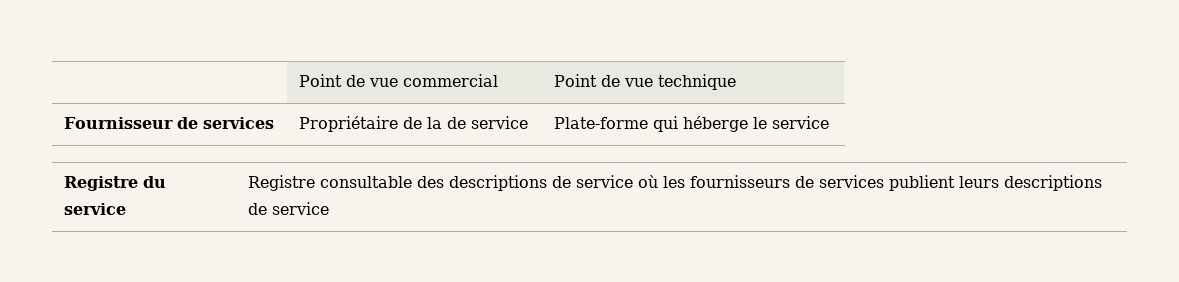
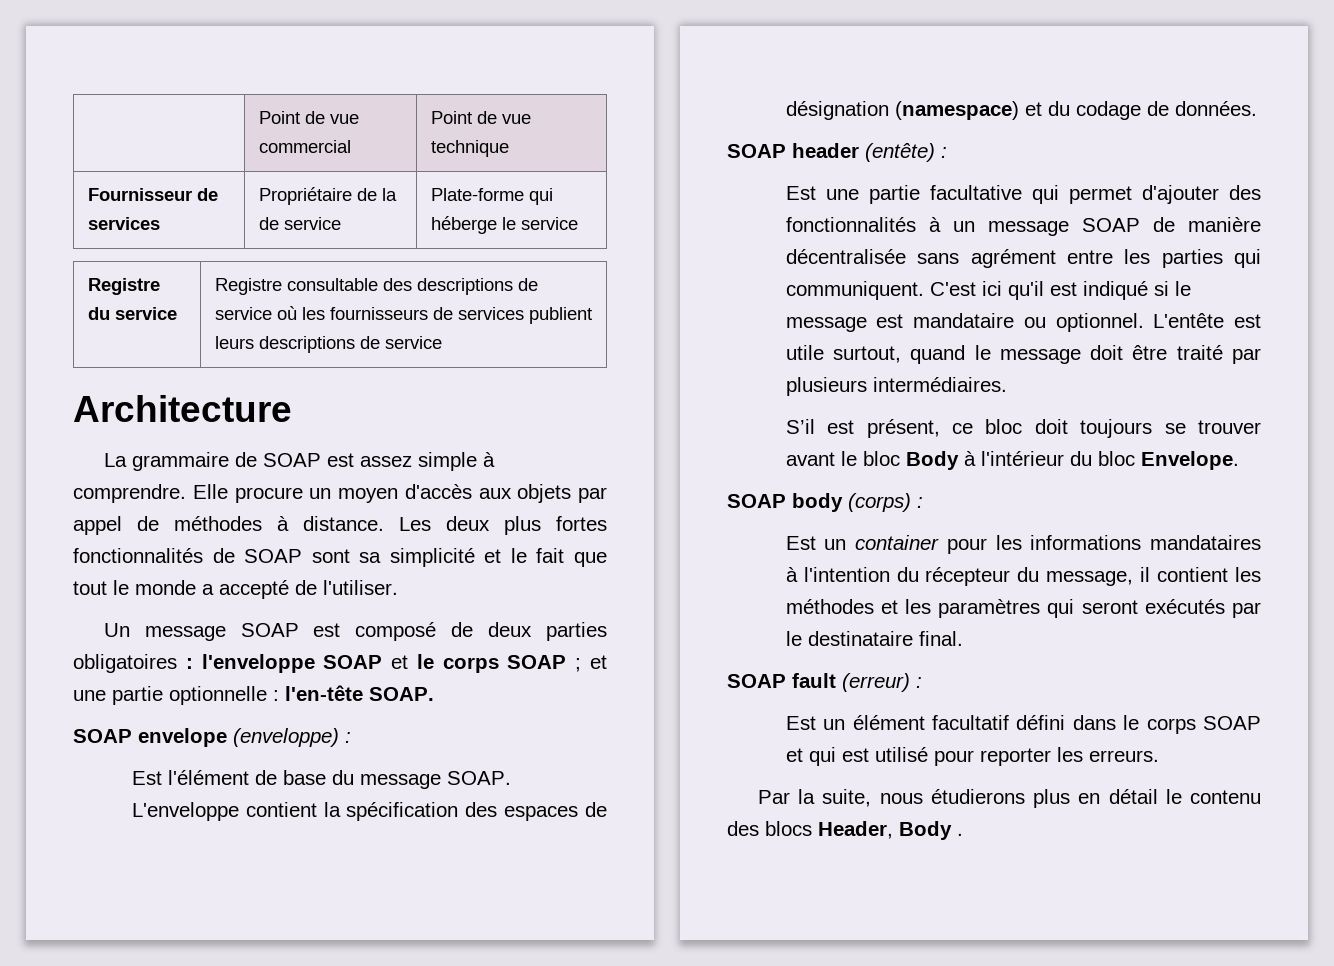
(329, 208) none -> [73,395,292,422] [103,452,495,471] [73,484,607,503] [73,516,607,535] [73,548,607,567] [73,580,398,599] [103,622,607,641] [73,654,607,673] [73,685,434,705] [73,728,351,747] [131,770,511,789] [131,802,608,821] [785,101,1257,120] [727,143,947,162] [785,185,1261,204] [785,217,1261,236] [785,249,1261,268] [785,281,1191,300] [785,313,1261,332] [785,345,1261,364] [785,377,1007,396] [785,419,1261,438] [785,451,1239,470] [727,493,923,512] [785,535,1261,554] [785,567,1261,586] [785,599,1261,618] [785,631,963,646] [727,673,922,692] [785,715,1261,734] [785,747,1159,766] [757,789,1261,808] [727,821,963,840] // Architecture // La grammaire de SOAP est assez simple à comprendre. Elle procure un moyen d'accès aux objets par appel de méthodes à distance. Les deux plus fortes fonctionnalités de SOAP sont sa simplicité et le fait que tout le monde a accepté de l'utiliser. // Un message SOAP est composé de deux parties obligatoires : l'enveloppe SOAP et le corps SOAP ; et une partie optionnelle : l'en-tête SOAP. // SOAP envelope (enveloppe) : // Est l'élément de base du message SOAP. L'enveloppe contient la spécification des espaces de désignation (namespace) et du codage de données. // SOAP header (entête) : // Est une partie facultative qui permet d'ajouter des fonctionnalités à un message SOAP de manière décentralisée sans agrément entre les parties qui communiquent. C'est ici qu'il est indiqué si le message est mandataire ou optionnel. L'entête est utile surtout, quand le message doit être traité par plusieurs intermédiaires. // S’il est présent, ce bloc doit toujours se trouver avant le bloc Body à l'intérieur du bloc Envelope. // SOAP body (corps) : // Est un container pour les informations mandataires à l'intention du récepteur du message, il contient les méthodes et les paramètres qui seront exécutés par le destinataire final. // SOAP fault (erreur) : // Est un élément facultatif défini dans le corps SOAP et qui est utilisé pour reporter les erreurs. // Par la suite, nous étudierons plus en détail le contenu des blocs Header, Body .

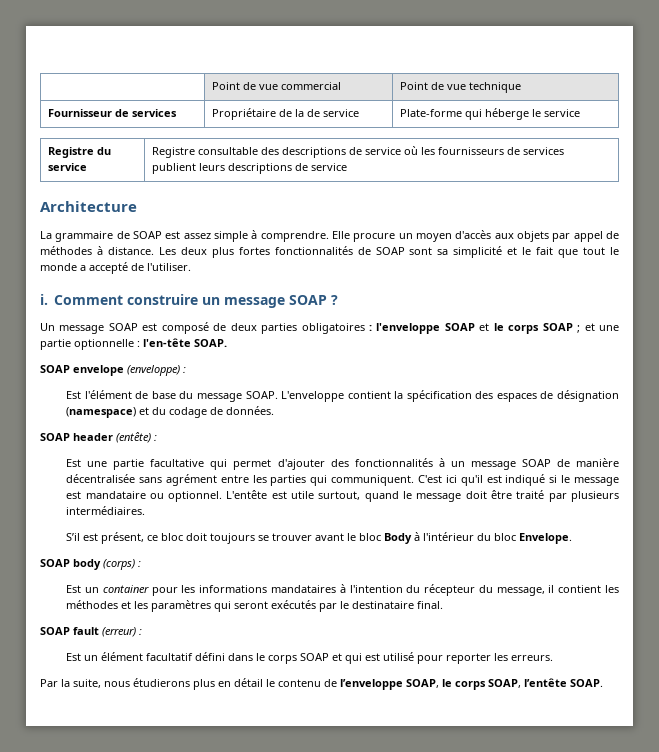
(398, 587) none -> [40,294,338,308] // i. Comment construire un message SOAP ?
[727,821,963,840] des blocs Header, Body . -> [324,678,603,690] de l’enveloppe SOAP, le corps SOAP, l’entête SOAP.

